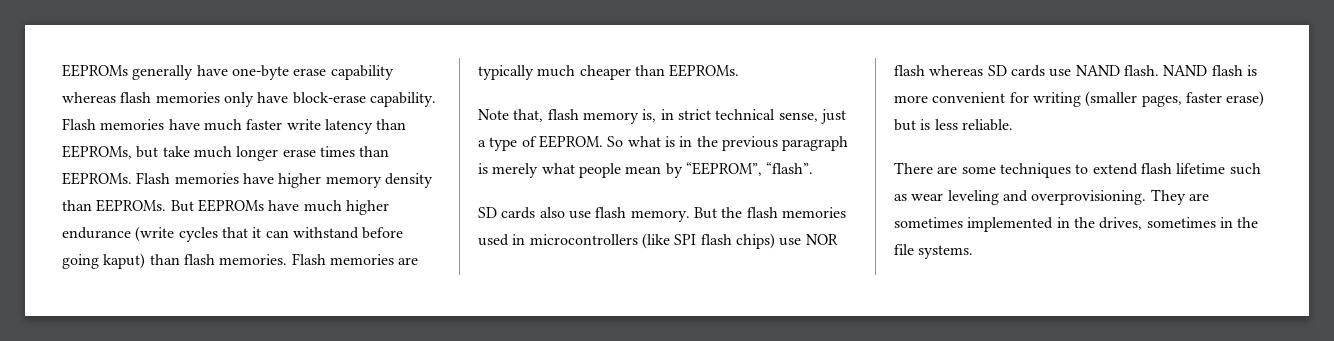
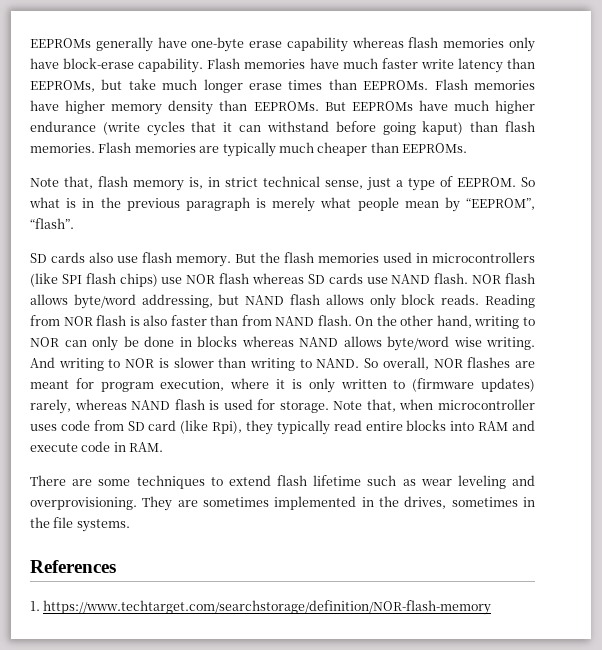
[1163,65,1257,76] [894,91,1265,107] [894,119,1013,131] NAND flash is more convenient for writing (smaller pages, faster erase) but is less reliable. -> [472,273,535,284] [30,294,535,309] [30,315,536,329] [30,336,535,351] [30,357,535,371] [30,378,535,393] [30,399,535,414] [30,420,535,435] [30,441,164,452] NOR flash allows byte/word addressing, but NAND flash allows only block reads. Reading from NOR flash is also faster than from NAND flash. On the other hand, writing to NOR can only be done in blocks whereas NAND allows byte/word wise writing. And writing to NOR is slower than writing to NAND. So overall, NOR flashes are meant for program execution, where it is only written to (firmware updates) rarely, whereas NAND flash is used for storage. Note that, when microcontroller uses code from SD card (like Rpi), they typically read entire blocks into RAM and execute code in RAM.
(974, 252) none -> [30,560,116,573] [30,600,492,615] // References // 1. https://www.techtarget.com/searchstorage/definition/NOR-flash-memory

